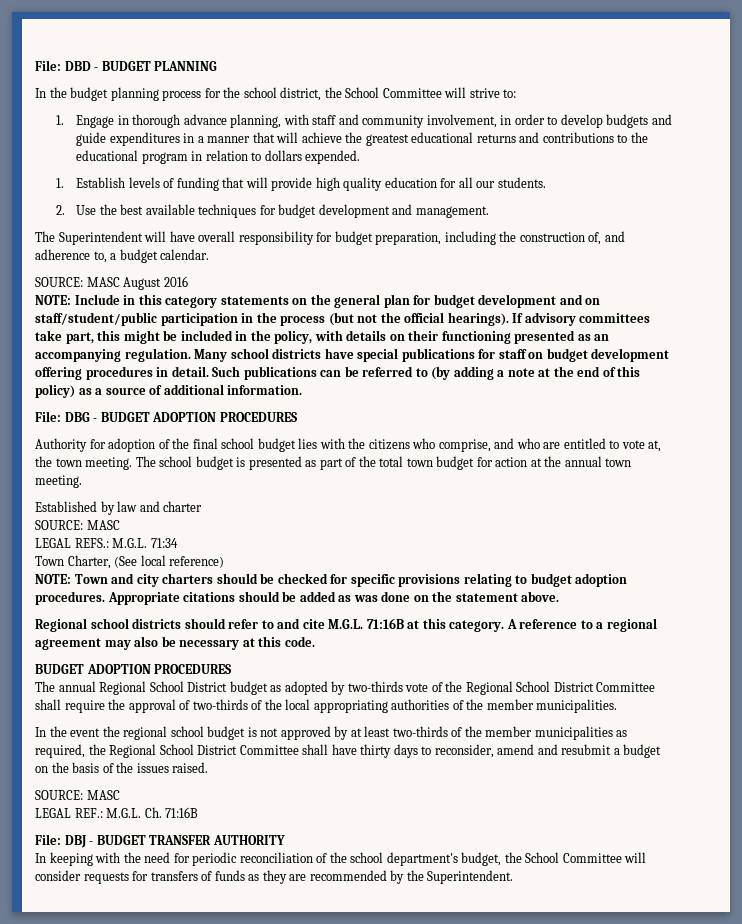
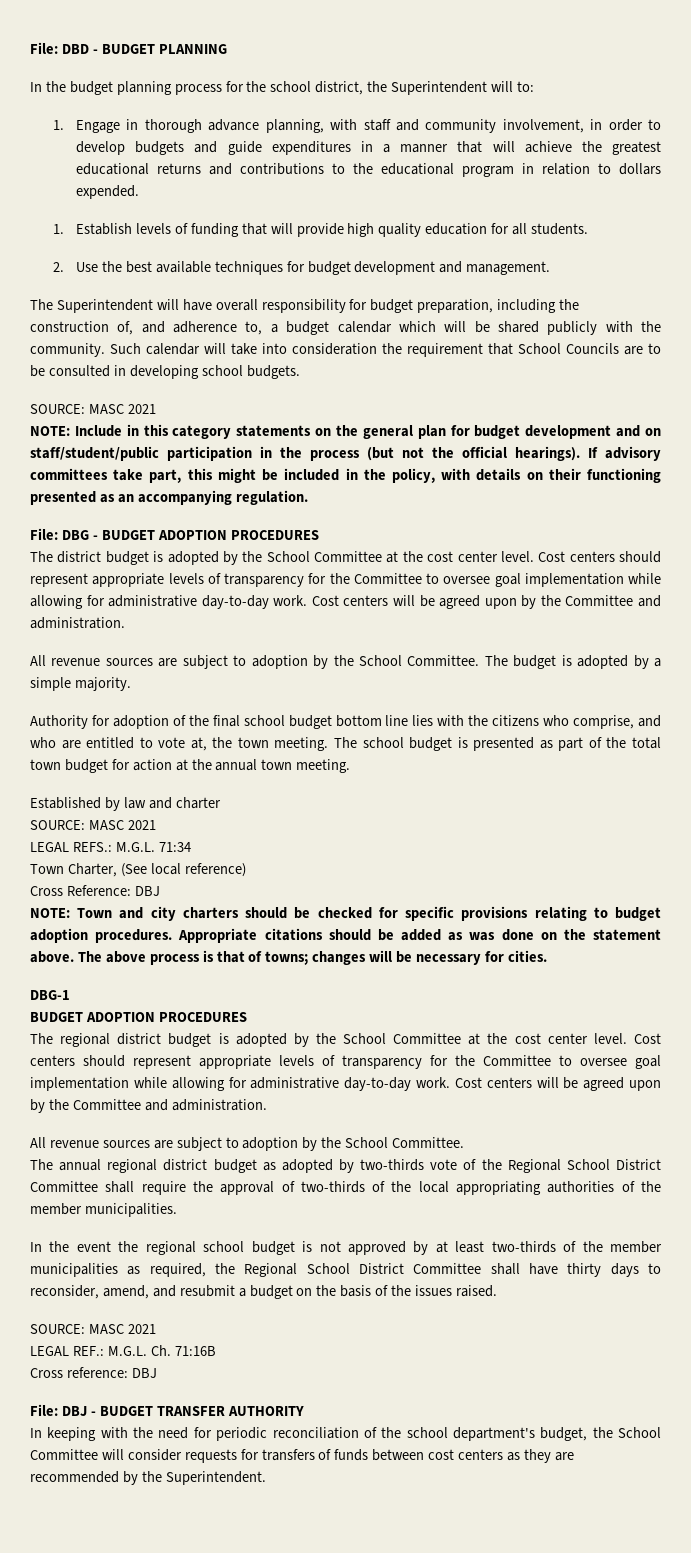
[345,87,500,98] School Committee will strive -> [391,81,514,95] Superintendent will
[476,181,496,188] our -> (528, 229) none
[160,249,210,260] [35,276,188,290] calendar. // SOURCE: MASC August 2016 -> [337,321,662,335] [30,343,661,357] [30,365,300,379] [30,404,156,414] calendar which will be shared publicly with the community. Such calendar will take into consideration the requirement that School Councils are to be consulted in developing school budgets. // SOURCE: MASC 2021
[194,348,670,362] [35,366,641,380] [35,384,303,398] Many school districts have special publications for staff on budget development offering procedures in detail. Such publications can be referred to (by adding a note at the end of this policy) as a source of additional information. -> (308, 497) none
(297, 417) none -> [30,551,661,565] [30,573,661,587] [30,595,661,609] [30,617,125,629] [30,655,661,669] [30,677,131,691] // The district budget is adopted by the School Committee at the cost center level. Cost centers should represent appropriate levels of transparency for the Committee to oversee goal implementation while allowing for administrative day-to-day work. Cost centers will be agreed upon by the Committee and administration. // All revenue sources are subject to adoption by the School Committee. The budget is adopted by a simple majority.
(296, 445) none -> [335,715,409,727] bottom line
(120, 525) none -> [127,820,156,830] 2021
(225, 562) none -> [30,885,160,896] // Cross Reference: DBJ
[35,618,657,632] [35,636,315,650] [35,664,232,674] // Regional school districts should refer to and cite M.G.L. 71:16B at this category. A reference to a regional agreement may also be necessary at this code. // BUDGET ADOPTION PROCEDURES -> [77,950,547,965] [30,990,70,1000] [30,1012,247,1022] [30,1033,661,1047] [30,1055,661,1069] [30,1077,662,1091] [30,1099,267,1113] [30,1137,465,1151] The above process is that of towns; changes will be necessary for cities. // DBG-1 // BUDGET ADOPTION PROCEDURES // The regional district budget is adopted by the School Committee at the cost center level. Cost centers should represent appropriate levels of transparency for the Committee to oversee goal implementation while allowing for administrative day-to-day work. Cost centers will be agreed upon by the Committee and administration. // All revenue sources are subject to adoption by the School Committee.
[99,681,228,695] Regional School District -> [107,1159,208,1173] regional district
[497,744,535,755] amend -> [102,1285,149,1299] amend,
(120, 795) none -> [127,1324,156,1334] 2021
(199, 812) none -> [30,1367,157,1378] // Cross reference: DBJ
(245, 875) none -> [372,1449,504,1461] between cost centers

